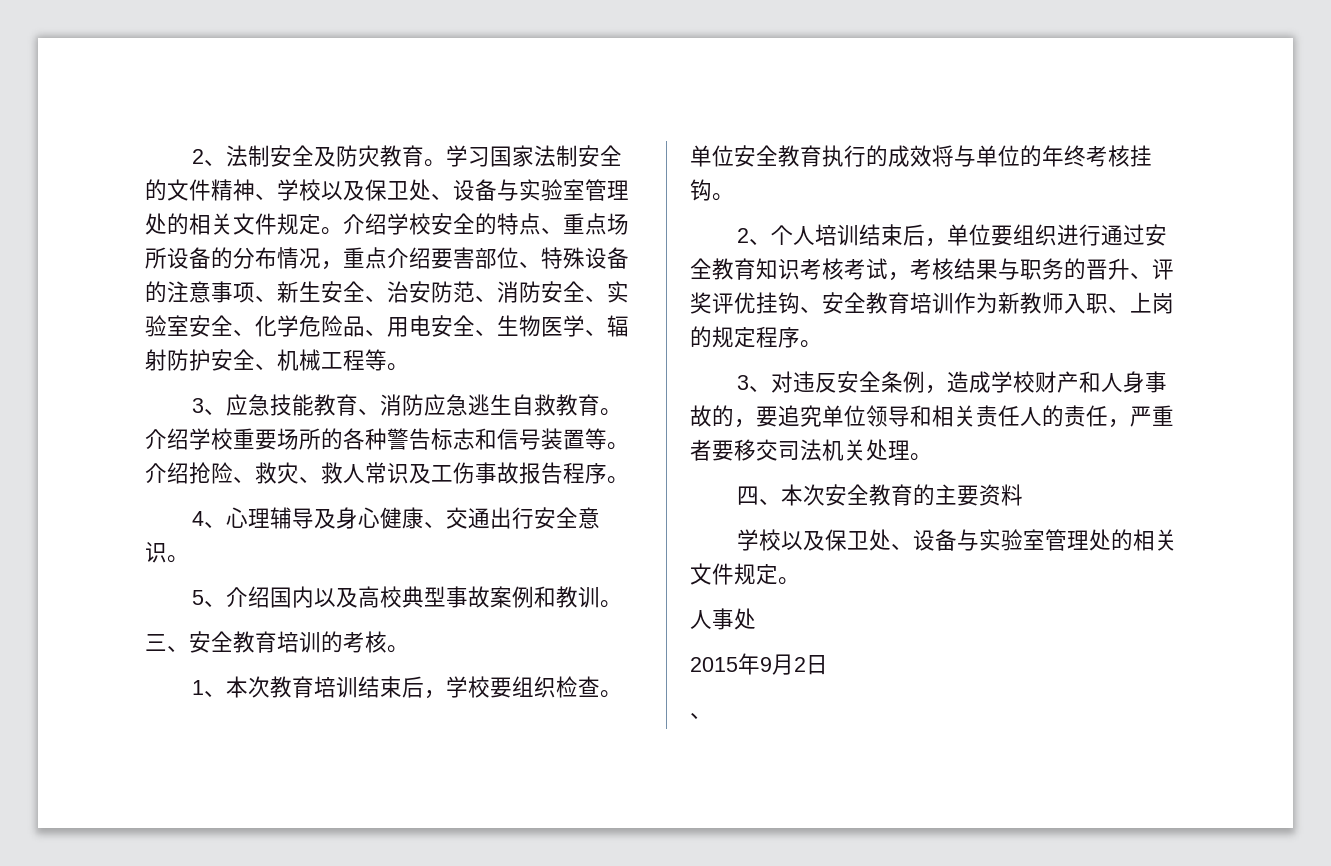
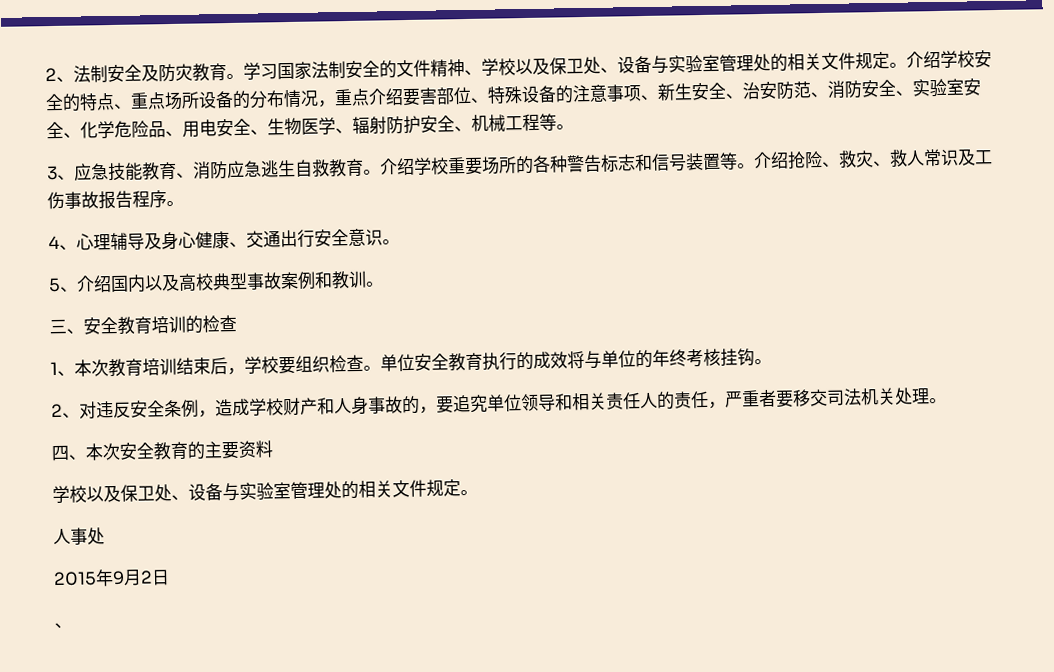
[343,631,409,653] 考核。 -> [202,314,237,333] 检查
[771,224,1168,247] [690,258,1174,281] [690,292,1174,314] [690,326,822,348] [737,375,772,392] 个人培训结束后，单位要组织进行通过安全教育知识考核考试，考核结果与职务的晋升、评奖评优挂钩、安全教育培训作为新教师入职、上岗的规定程序。 // 3、 -> (80, 415) none

